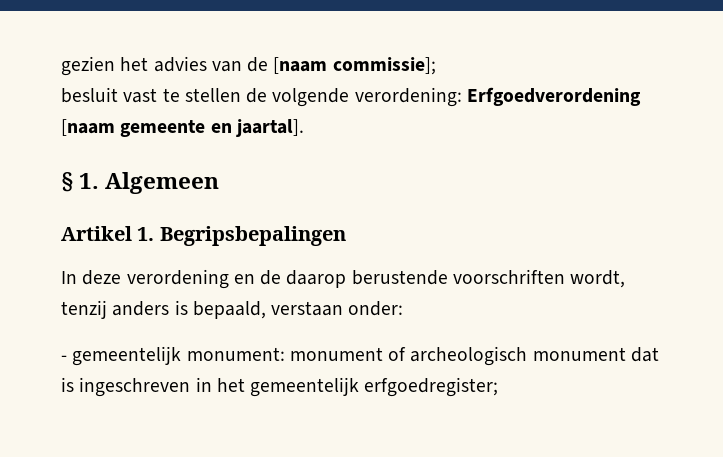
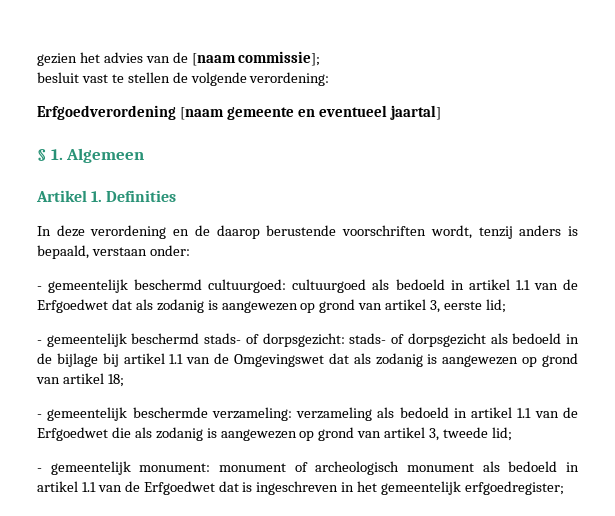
(462, 97) none -> (330, 79) //
[235,119,304,137] jaartal]. -> [318,105,441,120] eventueel jaartal]
[159,226,346,246] Begripsbepalingen -> [106,190,177,202] Definities
(404, 308) none -> [37,279,578,293] [37,299,506,313] [37,333,580,347] [37,353,579,367] [36,373,124,387] [37,407,578,421] [37,427,512,441] // - gemeentelijk beschermd cultuurgoed: cultuurgoed als bedoeld in artikel 1.1 van de Erfgoedwet dat als zodanig is aangewezen op grond van artikel 3, eerste lid; // - gemeentelijk beschermd stads- of dorpsgezicht: stads- of dorpsgezicht als bedoeld in de bijlage bij artikel 1.1 van de Omgevingswet dat als zodanig is aangewezen op grond van artikel 18; // - gemeentelijk beschermde verzameling: verzameling als bedoeld in artikel 1.1 van de Erfgoedwet die als zodanig is aangewezen op grond van artikel 3, tweede lid;
(626, 354) none -> [482,461,579,472] [37,481,215,495] als bedoeld in artikel 1.1 van de Erfgoedwet

